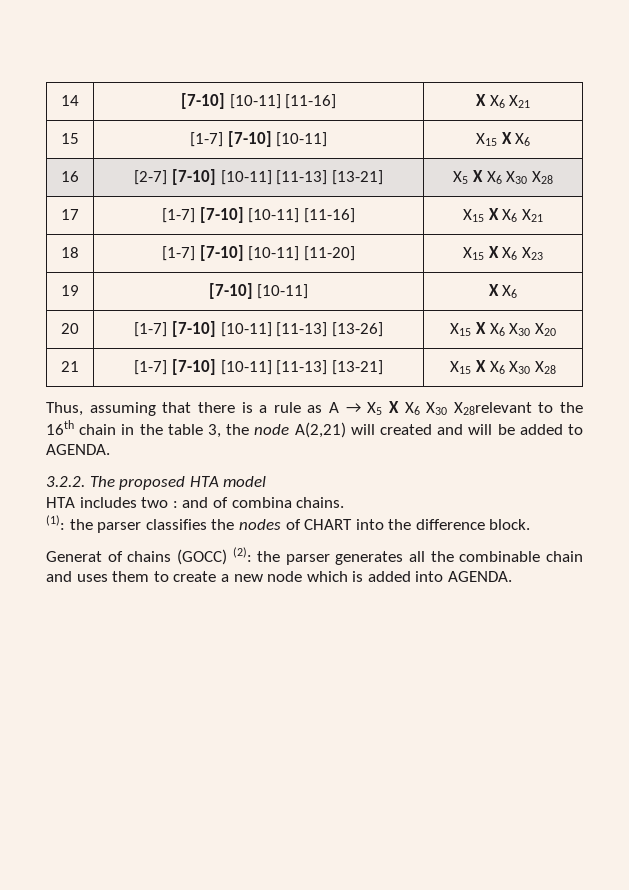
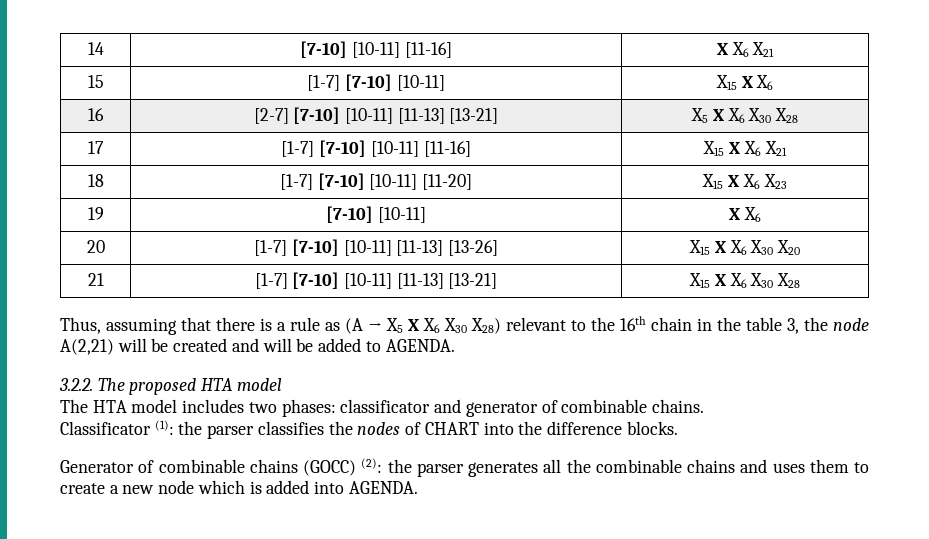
[329,402,339,413] A -> [345,318,363,334] (A
[453,402,532,415] X28relevant -> [471,317,566,334] X28) relevant
(375, 429) none -> [151,338,169,352] be
[46,497,292,508] HTA includes two : and of combina -> [60,399,648,417] The HTA model includes two phases: classificator and generator of combinable
(345, 502) none -> [60,421,151,435] Classificator
[489,519,531,530] [46,551,123,562] block. // Generat of -> [626,421,678,435] [60,459,245,473] blocks. // Generator of combinable
[545,551,583,562] chain -> [687,459,735,473] chains

